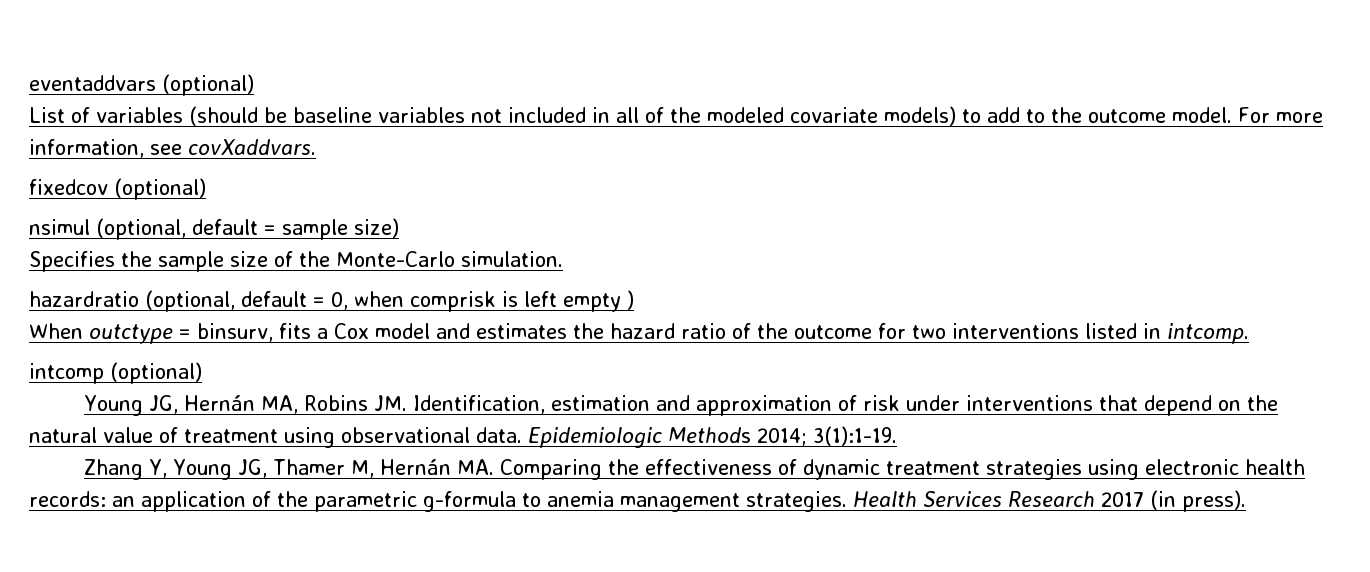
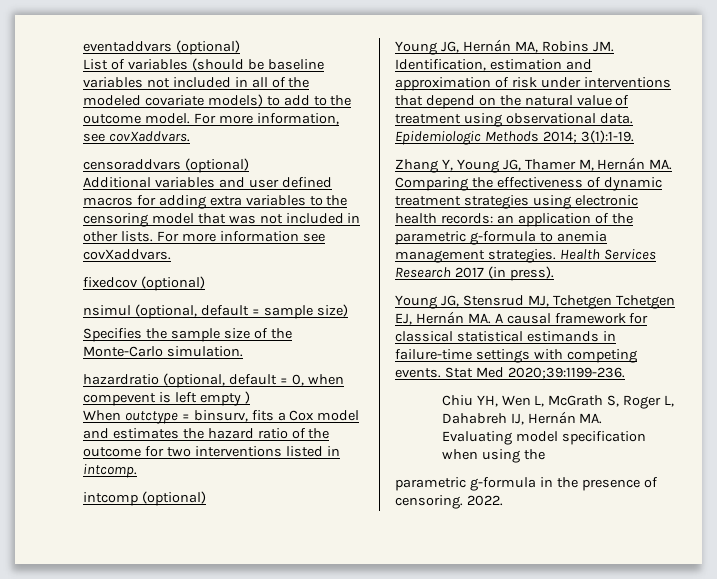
(316, 147) none -> [83,158,249,173] [83,177,332,188] [83,195,348,209] [83,213,361,227] [83,231,325,242] [83,249,171,260] // censoraddvars (optional) // Additional variables and user defined macros for adding extra variables to the censoring model that was not included in other lists. For more information see covXaddvars.
[410,291,496,312] comprisk -> [83,393,156,406] compevent
(1246, 501) none -> [395,295,675,309] [395,311,649,325] [395,331,616,342] [395,349,637,363] [395,367,625,379] [441,395,675,409] [441,411,603,425] [441,431,646,445] [441,449,545,463] [395,477,658,491] [395,495,503,509] // Young JG, Stensrud MJ, Tchetgen Tchetgen EJ, Hernán MA. A causal framework for classical statistical estimands in failure-time settings with competing events. Stat Med 2020;39:1199-236. // Chiu YH, Wen L, McGrath S, Roger L, Dahabreh IJ, Hernán MA. Evaluating model specification when using the // parametric g-formula in the presence of censoring. 2022.

